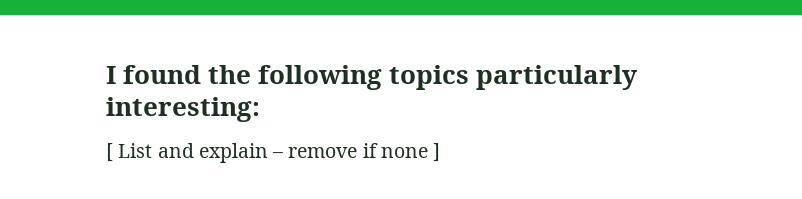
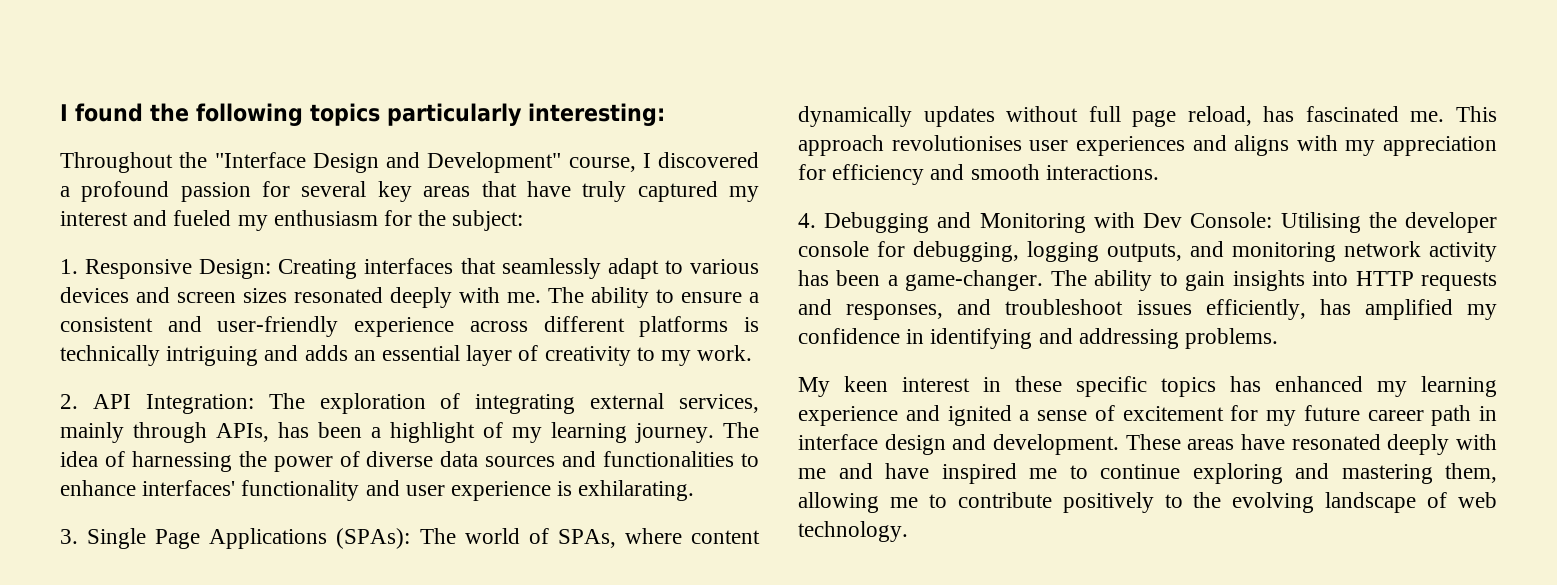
[106,143,441,163] [ List and explain – remove if none ] -> [60,152,759,173] [60,181,759,202] [60,210,524,231] [60,258,759,279] [60,287,759,308] [60,316,759,337] [60,345,753,366] [60,393,759,414] [60,422,759,443] [60,451,759,472] [60,480,695,501] [60,528,761,549] [798,106,1497,127] [798,135,1497,156] [798,164,1159,185] [798,212,1497,233] [798,241,1497,262] [798,270,1497,291] [798,299,1497,320] [798,328,1279,349] [798,376,1497,397] [798,405,1497,426] [798,434,1497,455] [798,463,1497,484] [798,492,1497,513] [798,521,908,542] Throughout the "Interface Design and Development" course, I discovered a profound passion for several key areas that have truly captured my interest and fueled my enthusiasm for the subject: // 1. Responsive Design: Creating interfaces that seamlessly adapt to various devices and screen sizes resonated deeply with me. The ability to ensure a consistent and user-friendly experience across different platforms is technically intriguing and adds an essential layer of creativity to my work. // 2. API Integration: The exploration of integrating external services, mainly through APIs, has been a highlight of my learning journey. The idea of harnessing the power of diverse data sources and functionalities to enhance interfaces' functionality and user experience is exhilarating. // 3. Single Page Applications (SPAs): The world of SPAs, where content dynamically updates without full page reload, has fascinated me. This approach revolutionises user experiences and aligns with my appreciation for efficiency and smooth interactions. // 4. Debugging and Monitoring with Dev Console: Utilising the developer console for debugging, logging outputs, and monitoring network activity has been a game-changer. The ability to gain insights into HTTP requests and responses, and troubleshoot issues efficiently, has amplified my confidence in identifying and addressing problems. // My keen interest in these specific topics has enhanced my learning experience and ignited a sense of excitement for my future career path in interface design and development. These areas have resonated deeply with me and have inspired me to continue exploring and mastering them, allowing me to contribute positively to the evolving landscape of web technology.

